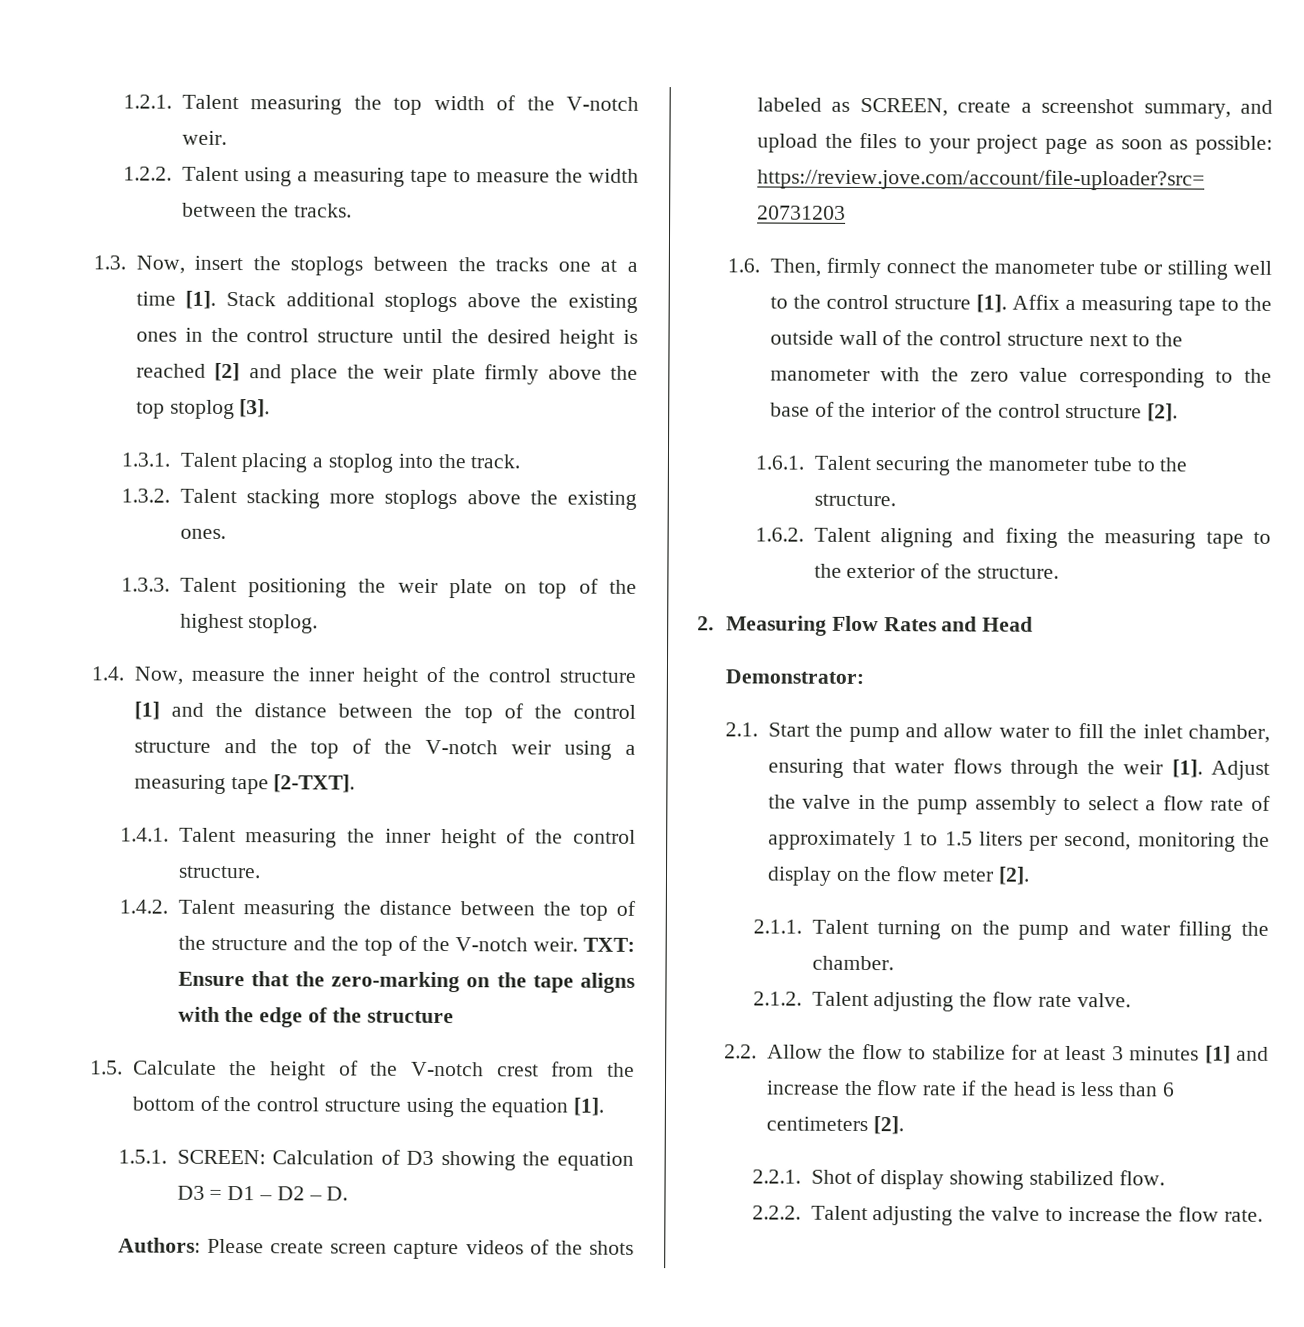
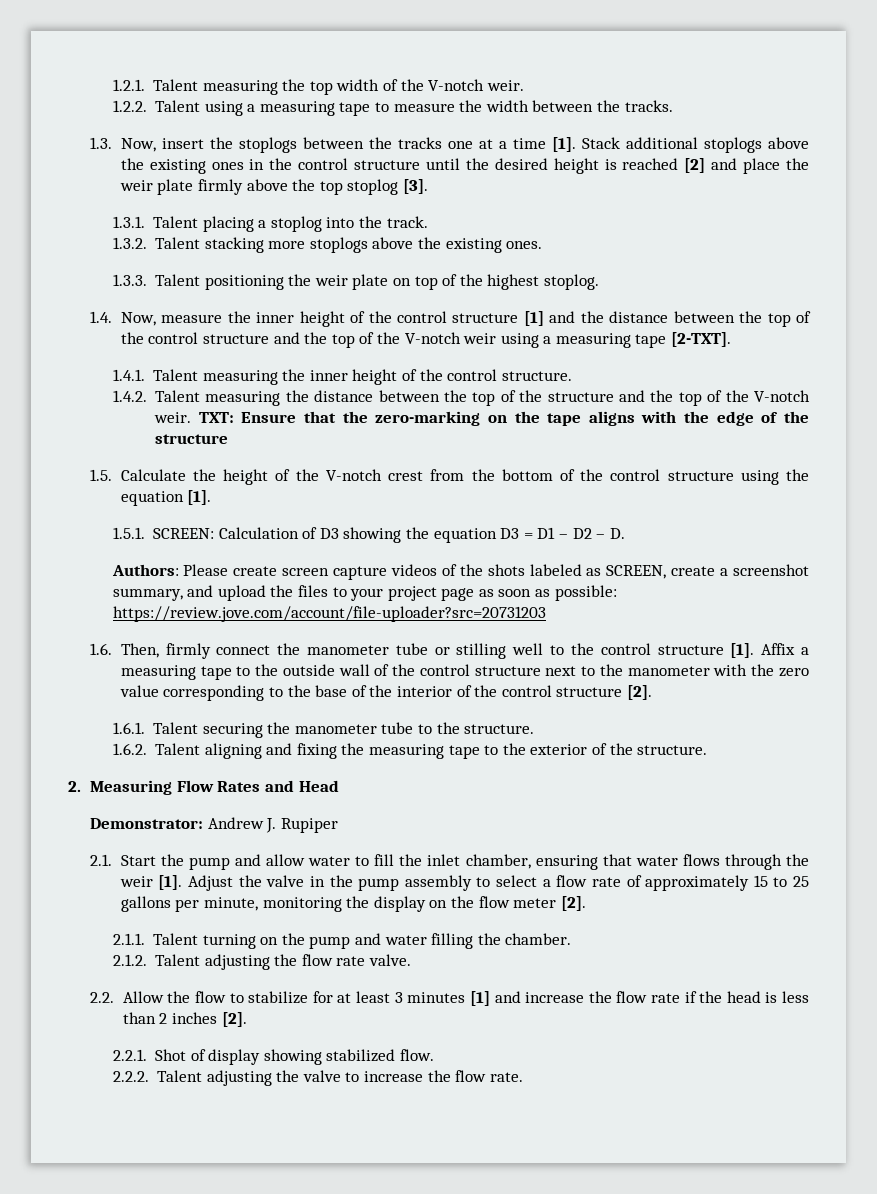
(864, 676) none -> [207,817,339,833] Andrew J. Rupiper
[901,831,1132,851] 1 to 1.5 liters per second, -> [753,875,809,887] [120,896,258,912] 15 to 25 gallons per minute,
[1161,1082,1175,1097] [765,1116,868,1132] 6 centimeters -> [159,1012,217,1024] 2 inches

